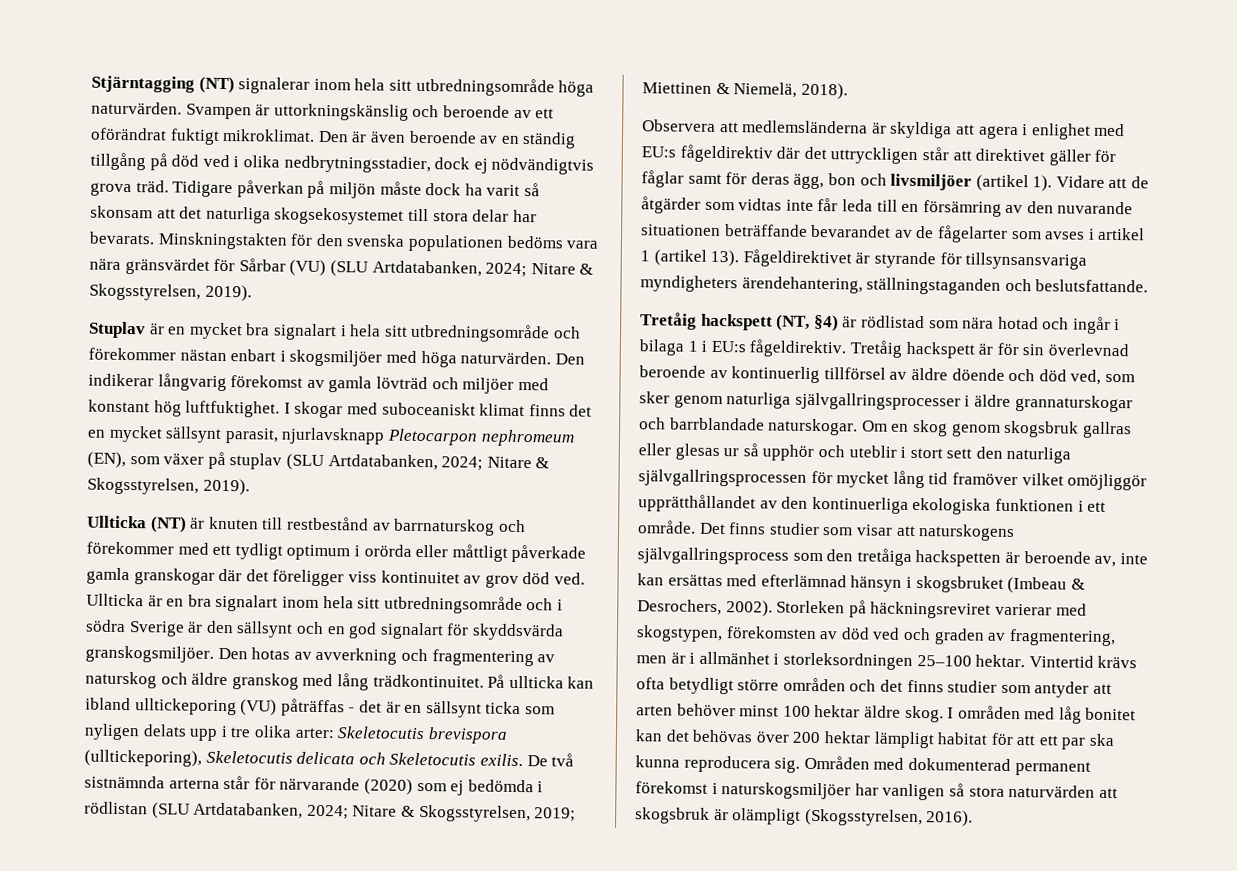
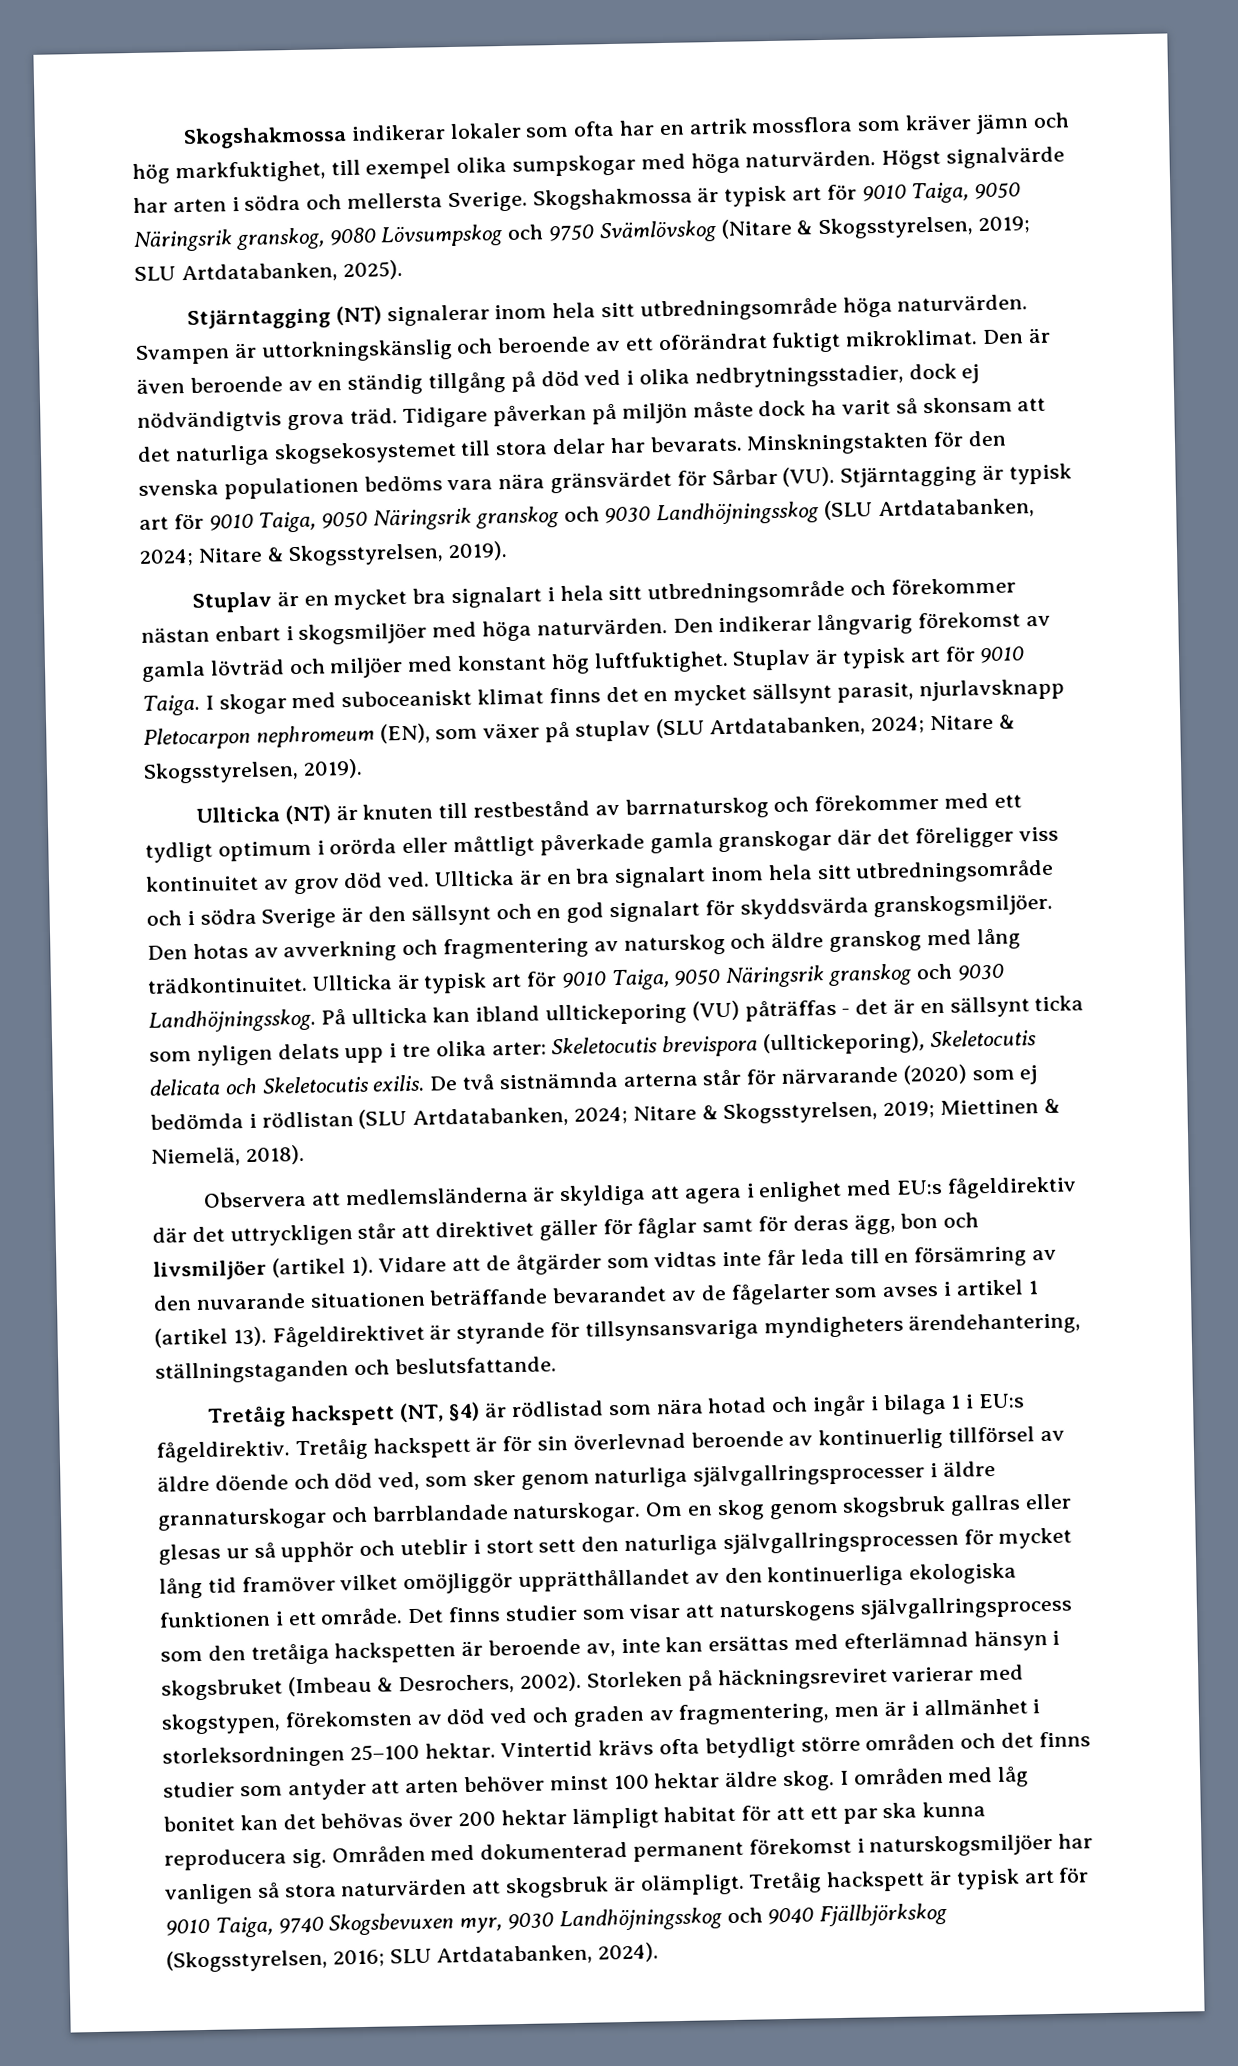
(91, 84) none -> [183,112,1070,150] [132,146,1066,185] [133,182,1022,214] [133,216,1031,252] [134,259,403,284] Skogshakmossa indikerar lokaler som ofta har en artrik mossflora som kräver jämn och hög markfuktighet, till exempel olika sumpskogar med höga naturvärden. Högst signalvärde har arten i södra och mellersta Sverige. Skogshakmossa är typisk art för 9010 Taiga, 9050 Näringsrik granskog, 9080 Lövsumpskog och 9750 Svämlövskog (Nitare & Skogsstyrelsen, 2019; SLU Artdatabanken, 2025). //
[289,259,327,277] (VU) -> [782,463,1072,488] [139,501,820,533] (VU). Stjärntagging är typisk art för 9010 Taiga, 9050 Näringsrik granskog och 9030 Landhöjningsskog
(281, 409) none -> [732,646,1026,671] [142,694,200,716] Stuplav är typisk art för 9010 Taiga.
(484, 681) none -> [311,963,1005,994] [148,1008,316,1033] Ullticka är typisk art för 9010 Taiga, 9050 Näringsrik granskog och 9030 Landhöjningsskog.
[732,808,974,827] olämpligt (Skogsstyrelsen, 2016). -> [639,1867,1090,1896] [165,1902,948,1938] [166,1942,660,1973] olämpligt. Tretåig hackspett är typisk art för 9010 Taiga, 9740 Skogsbevuxen myr, 9030 Landhöjningsskog och 9040 Fjällbjörkskog (Skogsstyrelsen, 2016; SLU Artdatabanken, 2024).

